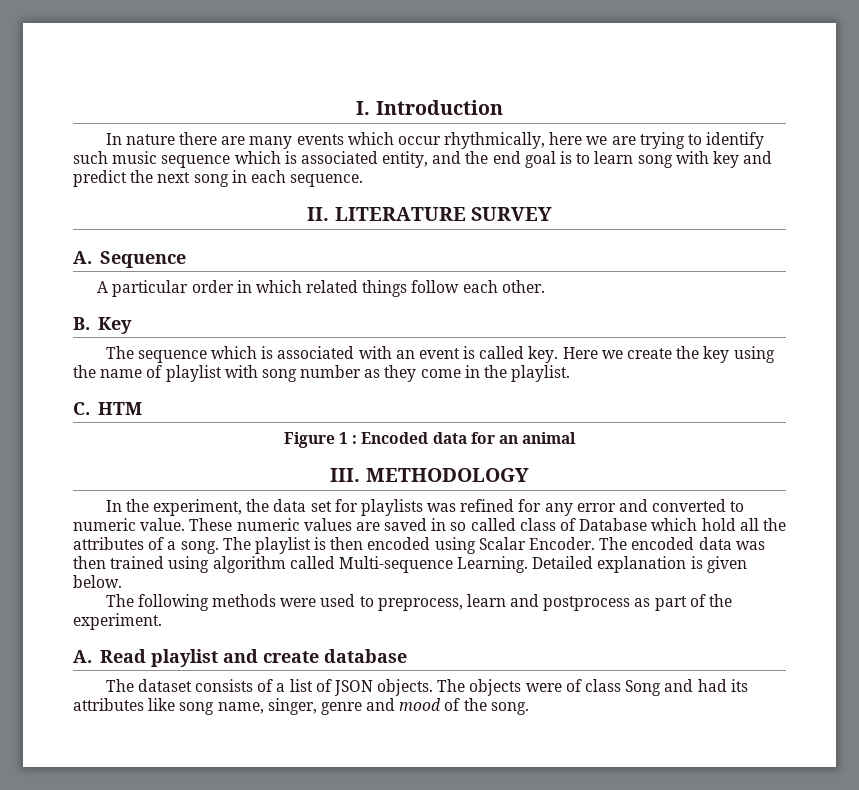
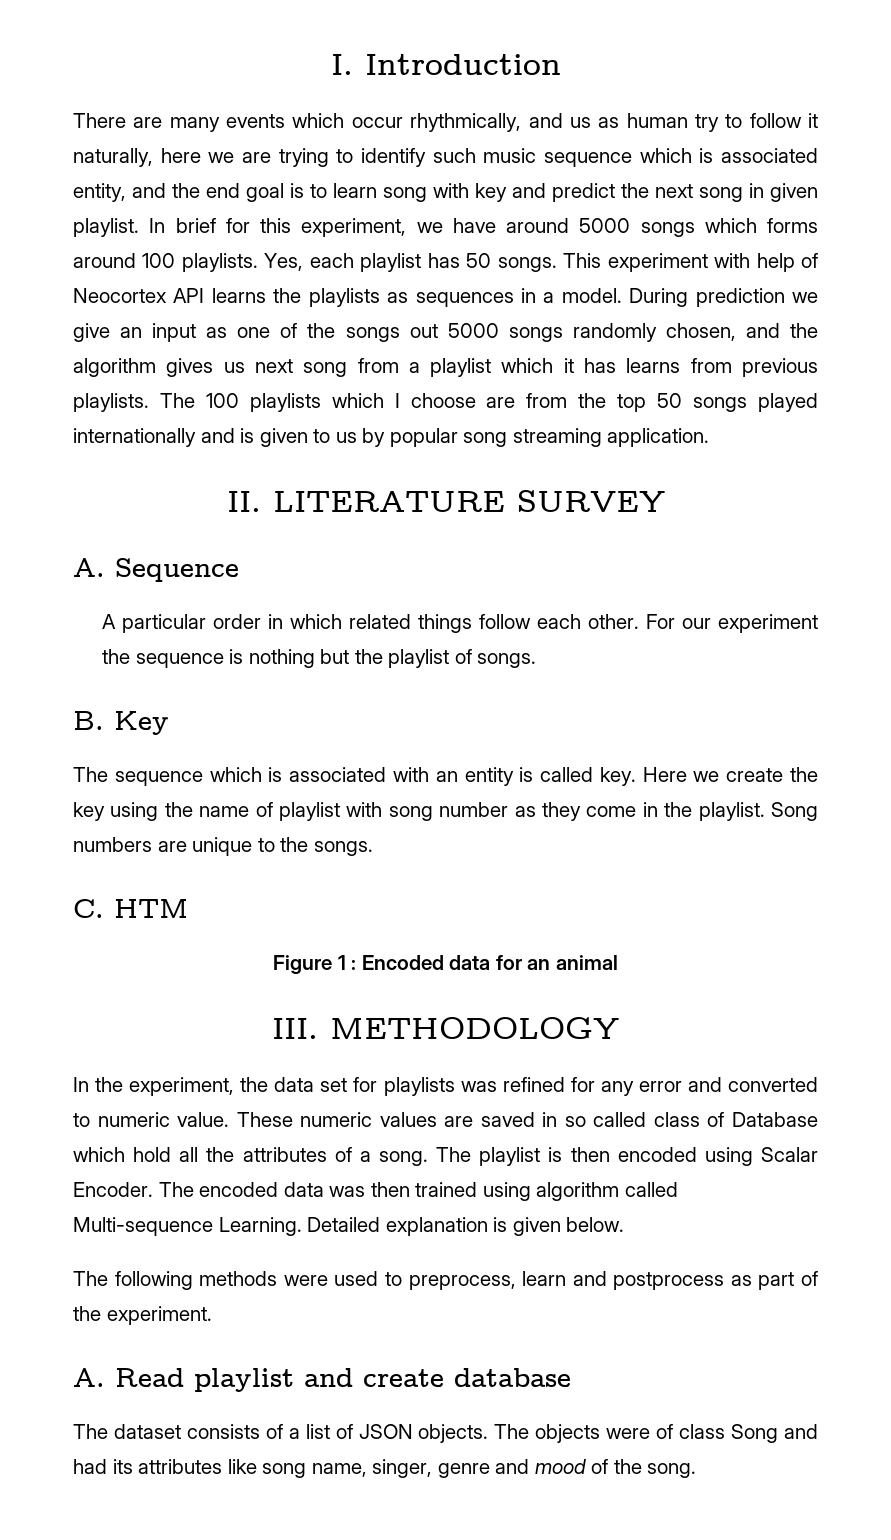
[105,132,217,145] In nature there -> [73,113,126,128] There
(546, 140) none -> [528,113,819,132] [73,148,153,167] and us as human try to follow it naturally,
[250,170,364,187] each sequence. -> [770,183,818,202] [73,218,818,237] [73,253,818,272] [73,288,818,307] [73,323,818,342] [73,358,818,377] [73,393,818,412] [73,428,710,447] given playlist. In brief for this experiment, we have around 5000 songs which forms around 100 playlists. Yes, each playlist has 50 songs. This experiment with help of Neocortex API learns the playlists as sequences in a model. During prediction we give an input as one of the songs out 5000 songs randomly chosen, and the algorithm gives us next song from a playlist which it has learns from previous playlists. The 100 playlists which I choose are from the top 50 songs played internationally and is given to us by popular song streaming application.
(545, 286) none -> [646,614,819,633] [102,649,537,668] For our experiment the sequence is nothing but the playlist of songs.
[418,348,460,359] event -> [464,767,514,786] entity
(571, 373) none -> [770,802,818,821] [73,837,373,856] Song numbers are unique to the songs.

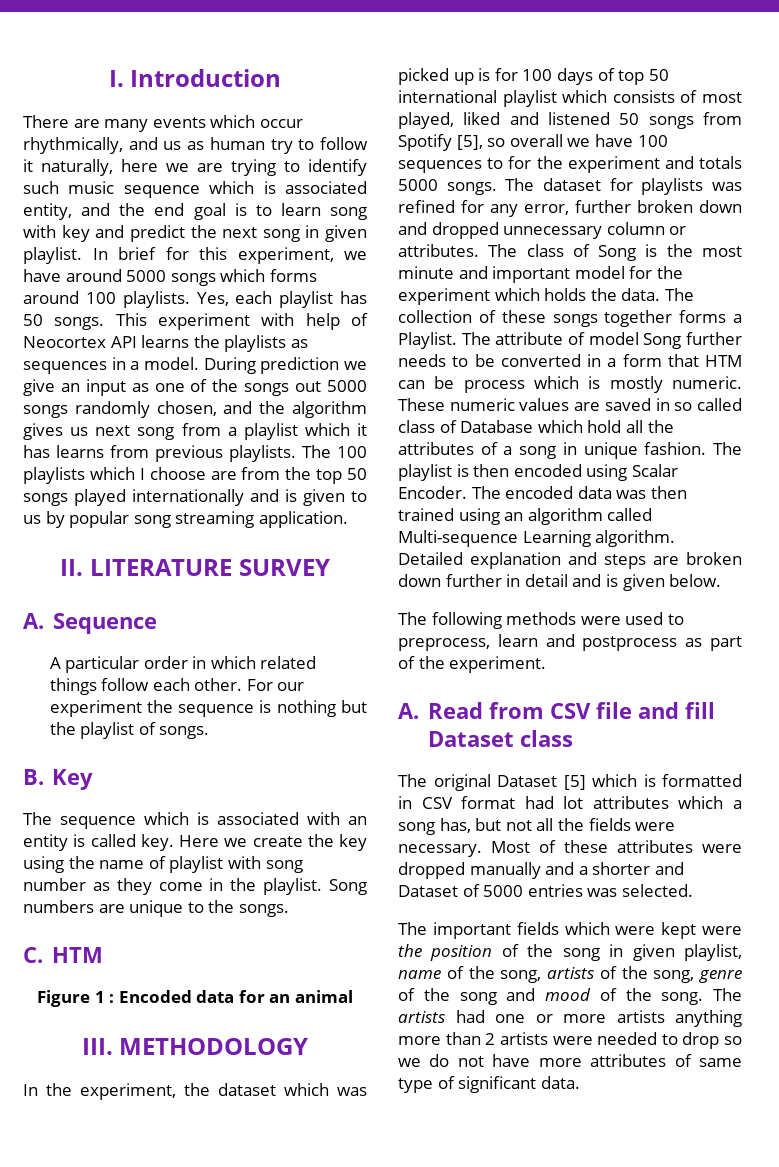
[274,1077,348,1092] data set -> [218,1083,367,1096] [398,68,669,85] [398,90,742,107] [398,112,742,129] [398,134,668,151] [398,156,742,173] [398,178,601,195] dataset which was picked up is for 100 days of top 50 international playlist which consists of most played, liked and listened 50 songs from Spotify [5], so overall we have 100 sequences to for the experiment and totals 5000 songs. The dataset
[638,1077,818,1092] [73,1112,230,1127] error and converted to numeric value. -> [524,200,742,215] [398,222,687,239] [398,244,742,261] [398,266,683,283] [398,288,694,305] [398,310,742,327] [398,332,742,349] [398,354,742,367] [398,376,742,393] error, further broken down and dropped unnecessary column or attributes. The class of Song is the most minute and important model for the experiment which holds the data. The collection of these songs together forms a Playlist. The attribute of model Song further needs to be converted in a form that HTM can be process which is mostly numeric.
[379,1151,429,1166] song. -> [519,442,707,459] song in unique fashion.
(531, 1191) none -> [504,512,524,521] an
[218,1217,488,1236] Learning. Detailed explanation -> [522,530,676,547] [398,552,742,569] [398,574,602,587] Learning algorithm. Detailed explanation and steps are broken down further in detail and
[194,1368,572,1392] [73,1424,818,1443] [73,1459,490,1478] playlist and create database // The dataset consists of a list of JSON objects. The objects were of class Song and had its attributes like song name, singer, genre -> [488,702,715,719] [427,730,573,747] [398,774,742,791] [398,796,742,809] [398,818,676,835] [398,840,742,857] [398,862,684,879] [398,884,693,897] [398,922,742,939] [398,944,742,961] [398,966,742,983] [398,988,497,1005] from CSV file and fill Dataset class // The original Dataset [5] which is formatted in CSV format had lot attributes which a song has, but not all the fields were necessary. Most of these attributes were dropped manually and a shorter and Dataset of 5000 entries was selected. // The important fields which were kept were the position of the song in given playlist, name of the song, artists of the song, genre of the song
(697, 1470) none -> [713,988,742,1001] [398,1010,742,1027] [398,1032,742,1049] [398,1054,742,1067] [398,1076,580,1093] The artists had one or more artists anything more than 2 artists were needed to drop so we do not have more attributes of same type of significant data.

